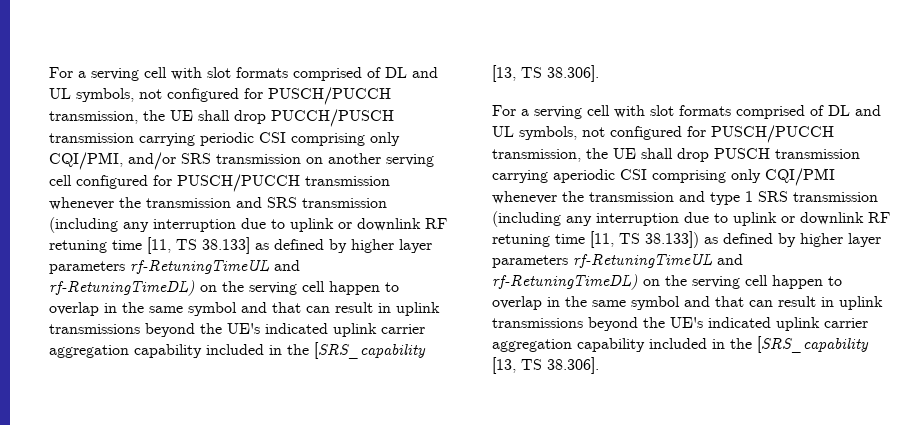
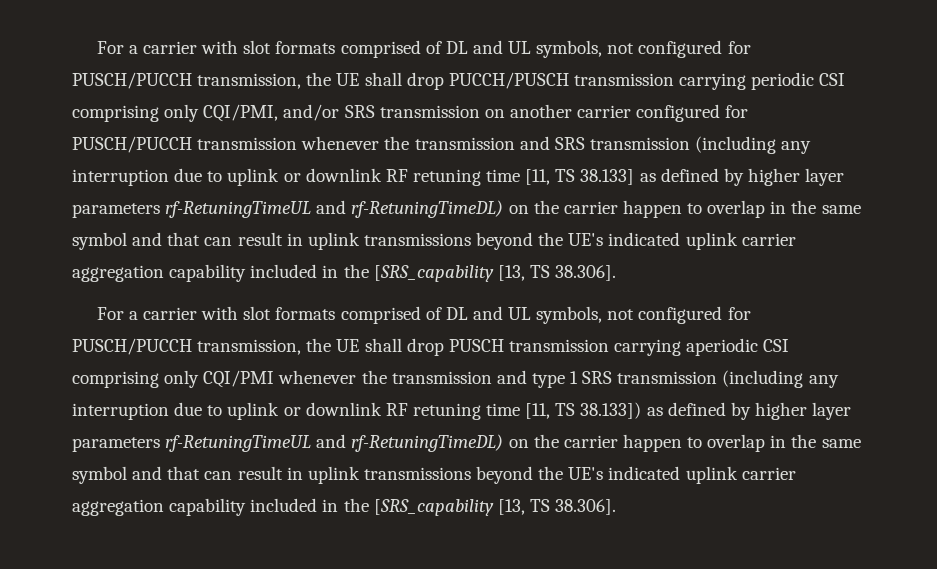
[49,67,167,81] For a serving cell -> [96,41,197,54] For a carrier
[386,154,434,167] [49,175,72,186] serving cell -> [577,105,632,118] carrier
[249,281,325,295] serving cell -> [563,201,618,214] carrier
[534,105,610,119] serving cell -> [142,307,197,320] carrier
[692,275,768,289] serving cell -> [563,435,618,448] carrier

